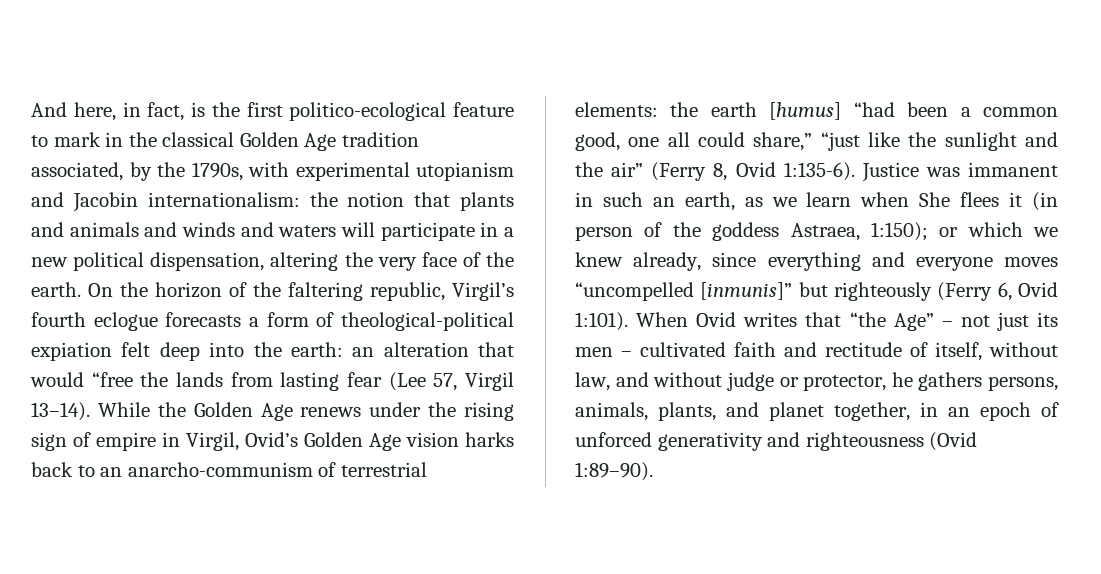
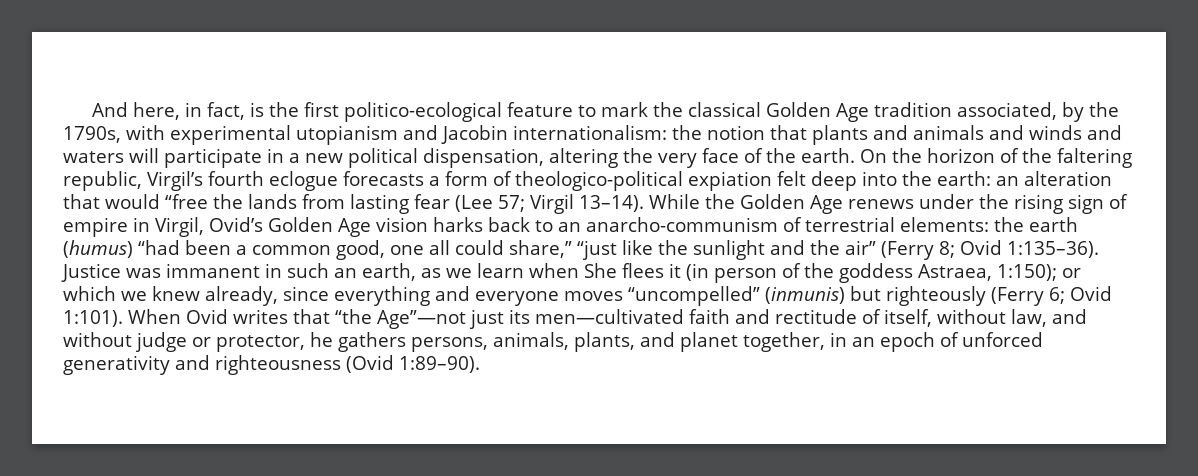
[105,132,124,147] in -> (649, 109) none
[341,312,514,331] theological-political -> [515,171,683,191] theologico-political
[433,373,458,391] 57, -> [498,195,525,212] 57;
[769,102,842,120] [humus] -> [63,240,133,258] (humus)
[713,162,855,181] 8, Ovid 1:135-6). -> [939,240,1100,258] 8; Ovid 1:135–36).
[575,282,793,301] “uncompelled [inmunis]” -> [627,286,845,306] “uncompelled” (inmunis)
[997,282,1012,301] 6, -> [1048,287,1065,304] 6;
[893,312,1058,331] [575,342,726,357] Age” – not just its men – cultivated -> [377,309,684,329] Age”—not just its men—cultivated

